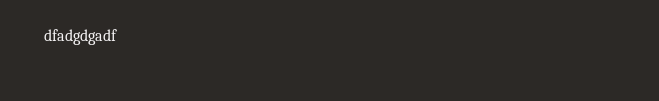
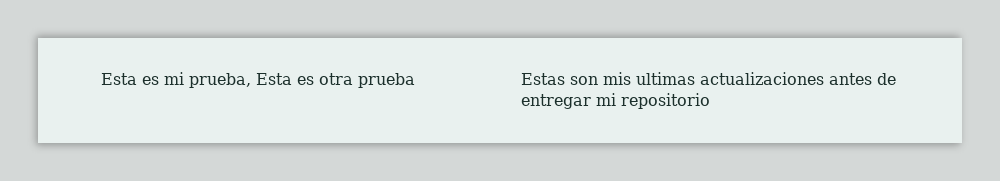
[44,29,117,45] dfadgdgadf -> [101,72,415,88] [521,72,896,85] [521,93,710,109] Esta es mi prueba, Esta es otra prueba // Estas son mis ultimas actualizaciones antes de entregar mi repositorio

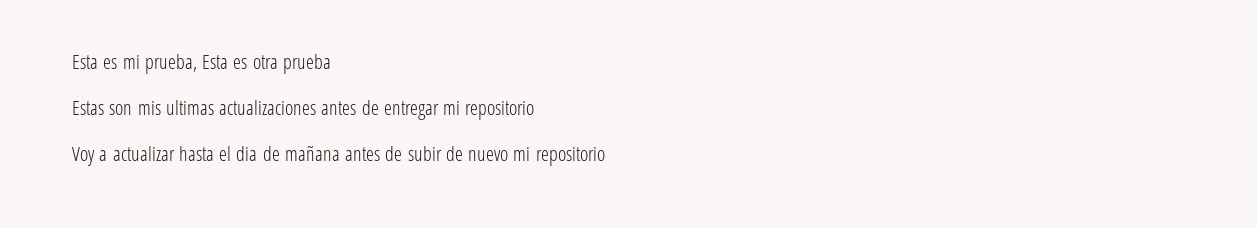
(710, 101) none -> [72,145,605,166] // Voy a actualizar hasta el dia de mañana antes de subir de nuevo mi repositorio

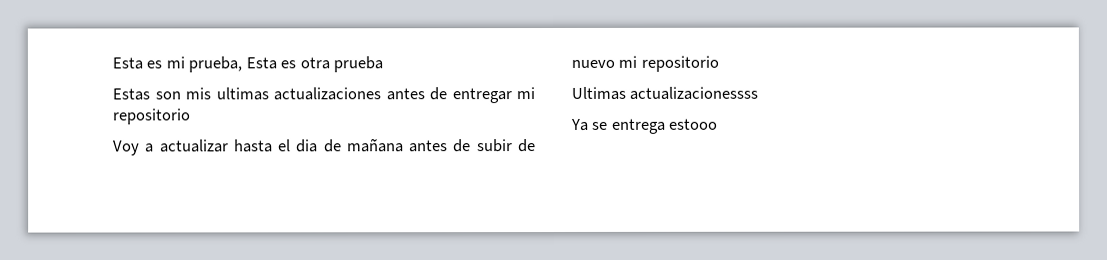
(605, 156) none -> [571,86,759,100] [570,118,718,134] // Ultimas actualizacionessss // Ya se entrega estooo

